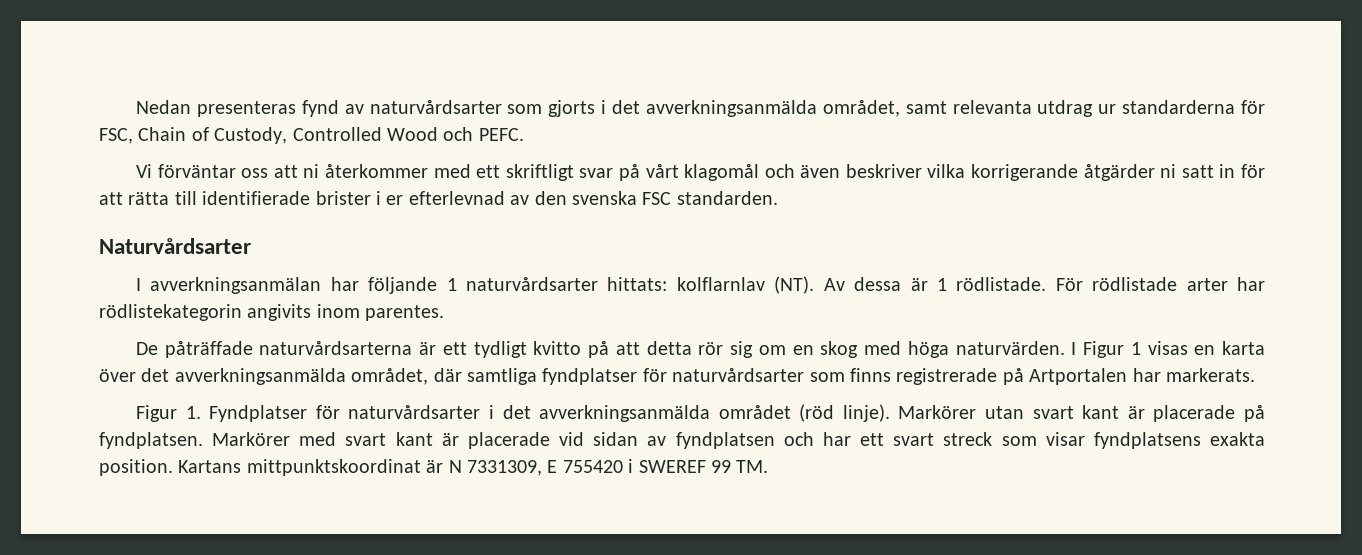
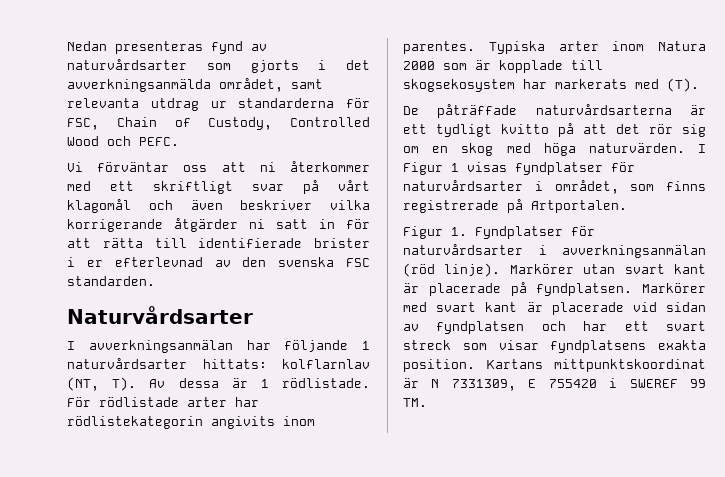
[774,276,815,294] (NT). -> [67,377,137,391] (NT, T).
(445, 313) none -> [488,41,706,54] [403,60,603,73] [403,78,699,92] Typiska arter inom Natura 2000 som är kopplade till skogsekosystem har markerats med (T).
[646,341,692,355] detta -> [616,124,640,134] det
[1194,341,1265,355] [99,368,537,385] en karta över det avverkningsanmälda området, där samtliga -> (507, 167) none
(805, 375) none -> [534,180,619,194] i området,
[1029,368,1255,385] Artportalen har markerats. -> [531,200,627,213] Artportalen.
[502,405,791,422] det avverkningsanmälda området -> [562,245,706,258] avverkningsanmälan

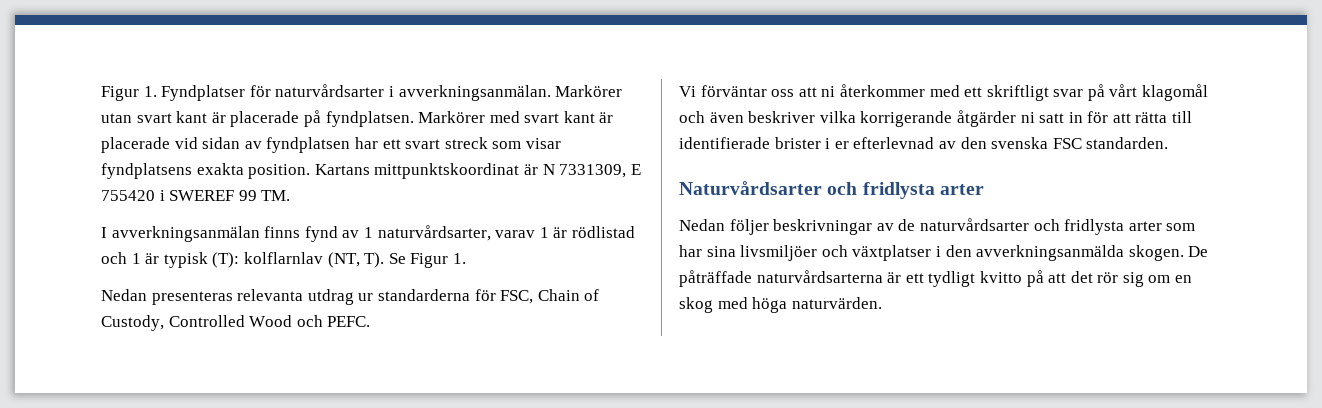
[67,41,267,54] [67,59,370,73] [67,78,323,92] Nedan presenteras fynd av naturvårdsarter som gjorts i det avverkningsanmälda området, samt -> [101,84,623,101] [101,110,614,127] [101,137,561,153] [101,163,641,179] [101,190,291,201] [101,225,635,242] [101,252,466,268] [101,289,233,305] Figur 1. Fyndplatser för naturvårdsarter i avverkningsanmälan. Markörer utan svart kant är placerade på fyndplatsen. Markörer med svart kant är placerade vid sidan av fyndplatsen har ett svart streck som visar fyndplatsens exakta position. Kartans mittpunktskoordinat är N 7331309, E 755420 i SWEREF 99 TM. // I avverkningsanmälan finns fynd av 1 naturvårdsarter, varav 1 är rödlistad och 1 är typisk (T): kolflarnlav (NT, T). Se Figur 1. // Nedan presenteras
[67,340,370,353] [67,358,370,369] [67,377,370,391] [67,397,259,407] [67,416,315,429] [403,41,706,54] [403,60,603,73] [403,78,699,92] // I avverkningsanmälan har följande 1 naturvårdsarter hittats: kolflarnlav (NT, T). Av dessa är 1 rödlistade. För rödlistade arter har rödlistekategorin angivits inom parentes. Typiska arter inom Natura 2000 som är kopplade till skogsekosystem har markerats med (T). // -> [827,182,984,199] [679,218,1196,235] [679,245,1184,261] och fridlysta arter // Nedan följer beskrivningar av de naturvårdsarter och fridlysta arter som har sina livsmiljöer och växtplatser i den avverkningsanmälda skogen.
[698,144,706,153] [403,162,635,175] [403,180,706,194] [403,199,627,213] [403,226,595,239] [403,244,706,258] [403,263,706,277] [403,282,706,296] [403,302,706,315] [403,321,706,334] [403,340,706,353] [403,359,706,372] [403,378,706,391] [403,398,427,407] I Figur 1 visas fyndplatser för naturvårdsarter i området, som finns registrerade på Artportalen. // Figur 1. Fyndplatser för naturvårdsarter i avverkningsanmälan (röd linje). Markörer utan svart kant är placerade på fyndplatsen. Markörer med svart kant är placerade vid sidan av fyndplatsen och har ett svart streck som visar fyndplatsens exakta position. Kartans mittpunktskoordinat är N 7331309, E 755420 i SWEREF 99 TM. -> (882, 303) none

